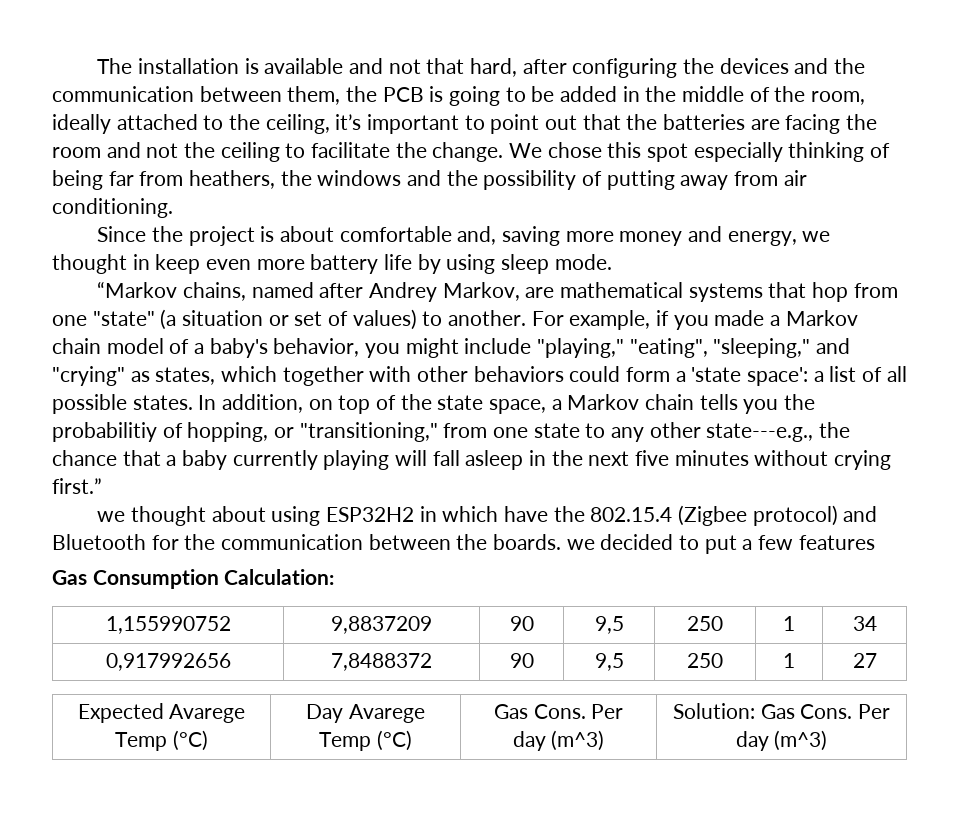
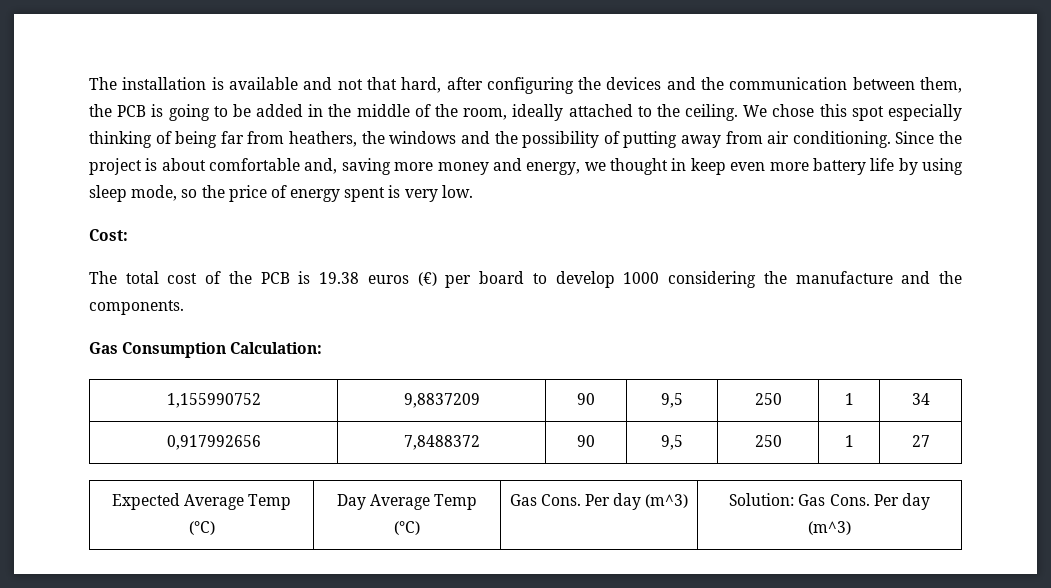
[265,114,878,134] [52,142,504,162] ceiling, it’s important to point out that the batteries are facing the room and not the ceiling to facilitate the change. -> [685,104,739,121] ceiling.
(173, 208) // -> (891, 139) none
[554,254,612,270] [97,281,898,302] [52,309,858,330] [52,338,851,358] [52,366,907,386] [52,394,816,414] [52,422,851,442] [52,450,892,470] [52,478,102,494] [97,505,878,526] [52,534,875,554] mode. // “Markov chains, named after Andrey Markov, are mathematical systems that hop from one "state" (a situation or set of values) to another. For example, if you made a Markov chain model of a baby's behavior, you might include "playing," "eating", "sleeping," and "crying" as states, which together with other behaviors could form a 'state space': a list of all possible states. In addition, on top of the state space, a Markov chain tells you the probabilitiy of hopping, or "transitioning," from one state to any other state---e.g., the chance that a baby currently playing will fall asleep in the next five minutes without crying first.” // we thought about using ESP32H2 in which have the 802.15.4 (Zigbee protocol) and Bluetooth for the communication between the boards. we decided to put a few features -> [131,185,473,202] [89,229,128,241] [89,271,962,288] [89,300,184,315] mode, so the price of energy spent is very low. // Cost: // The total cost of the PCB is 19.38 euros (€) per board to develop 1000 considering the manufacture and the components.
[169,704,246,723] Avarege -> [184,494,244,510] Average
[348,704,425,723] Avarege -> [370,494,430,510] Average

